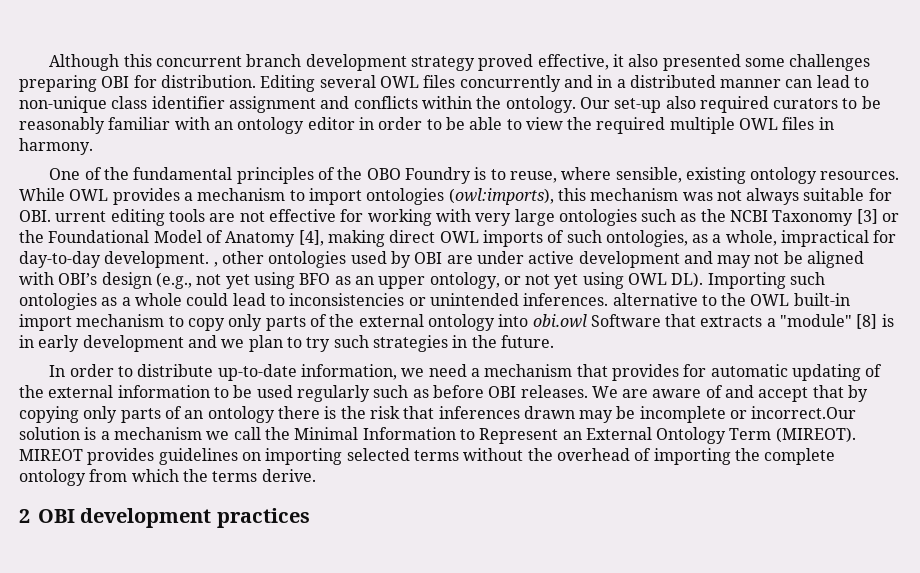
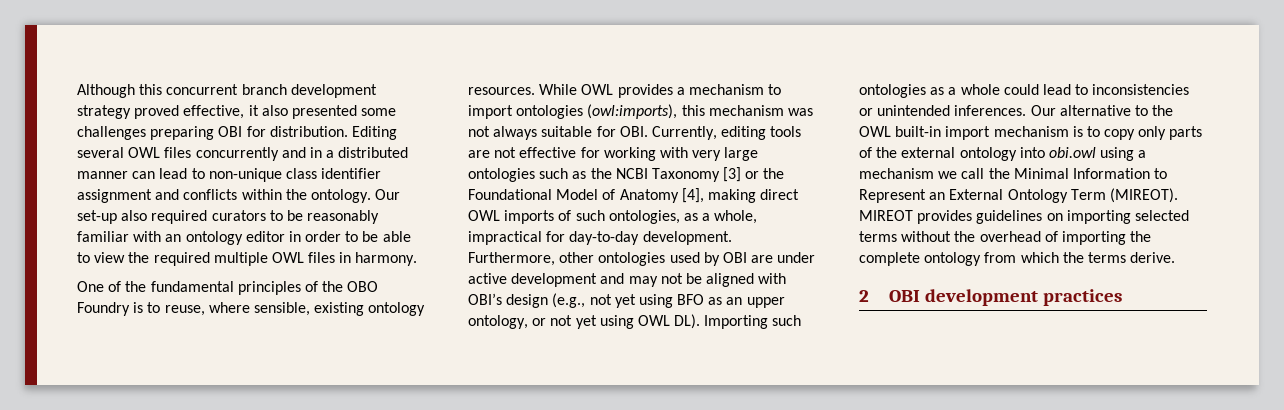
[55,211,107,222] urrent -> [651,126,717,140] Currently,
[213,262,218,267] , -> [468,252,555,266] Furthermore,
(609, 299) none -> [1030,105,1056,116] Our
(165, 320) none -> [1072,126,1083,137] is
[590,314,894,329] [19,335,554,352] [49,364,883,381] [19,385,869,402] [19,406,857,423] [19,427,97,440] Software that extracts a "module" [8] is in early development and we plan to try such strategies in the future. // In order to distribute up-to-date information, we need a mechanism that provides for automatic updating of the external information to be used regularly such as before OBI releases. We are aware of and accept that by copying only parts of an ontology there is the risk that inferences drawn may be incomplete or incorrect.Our solution is -> [1100,147,1135,161] using

